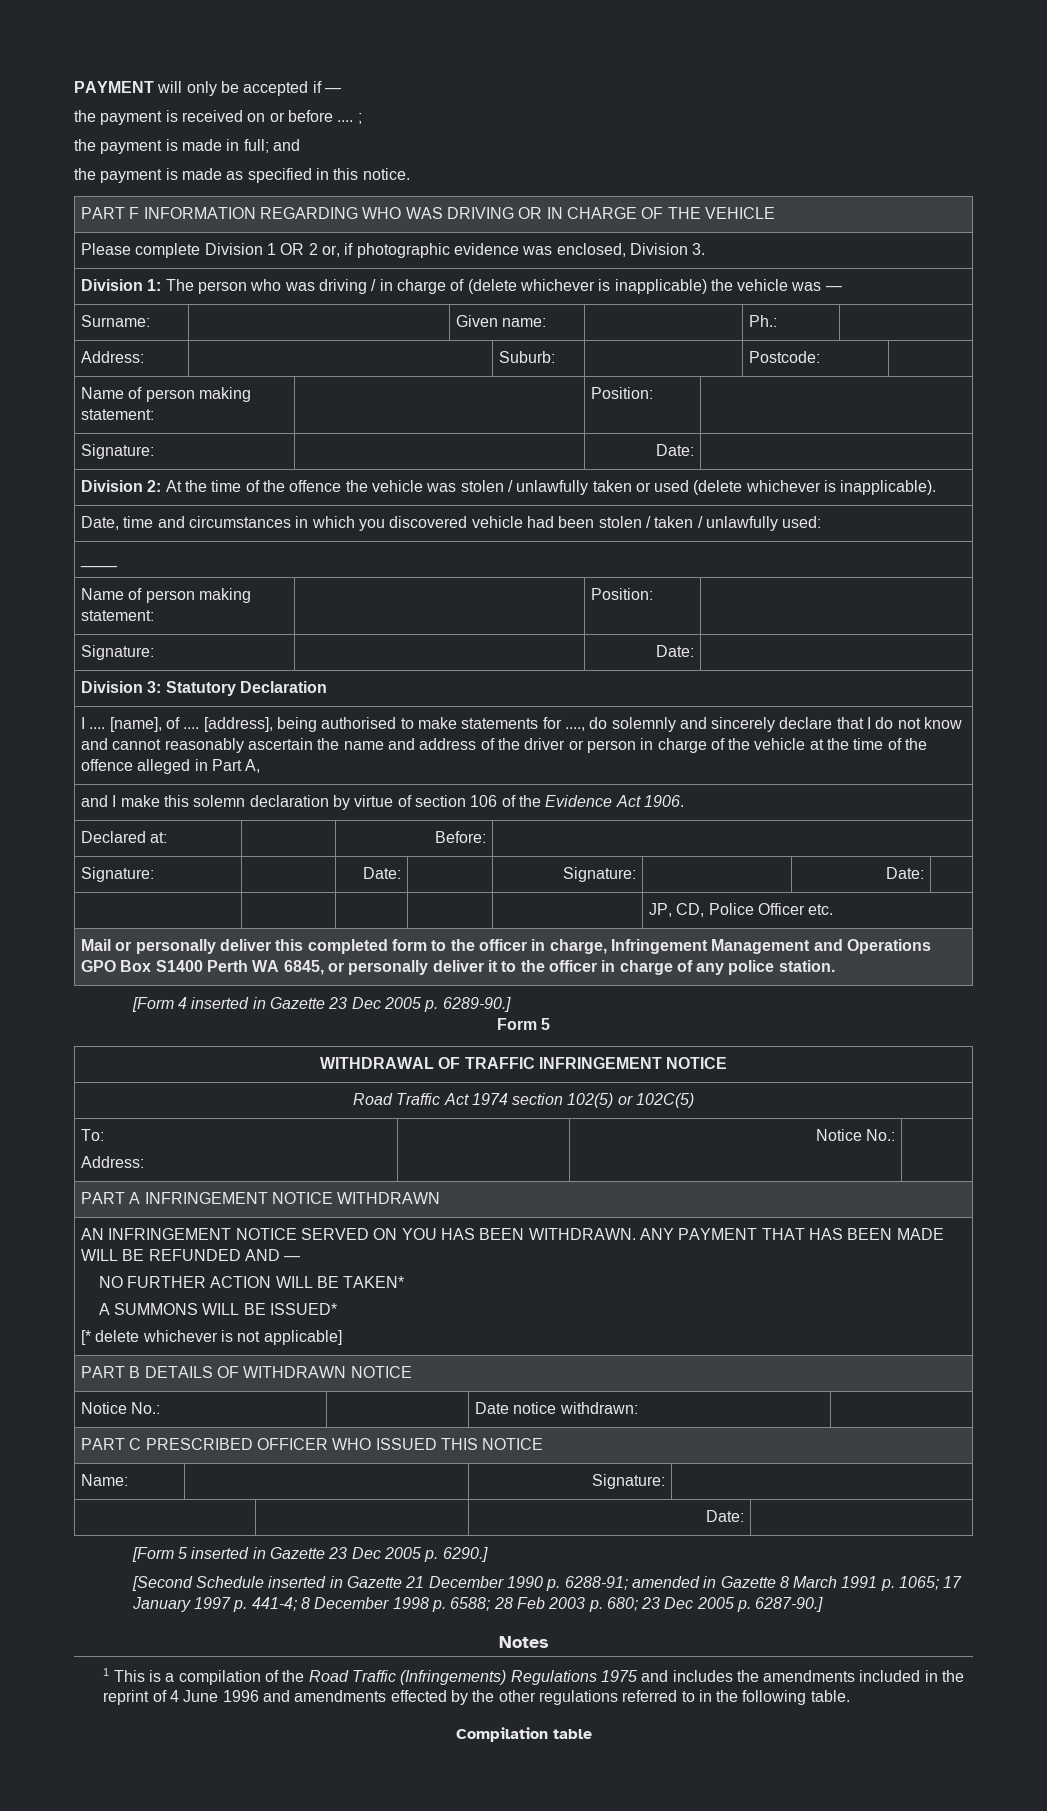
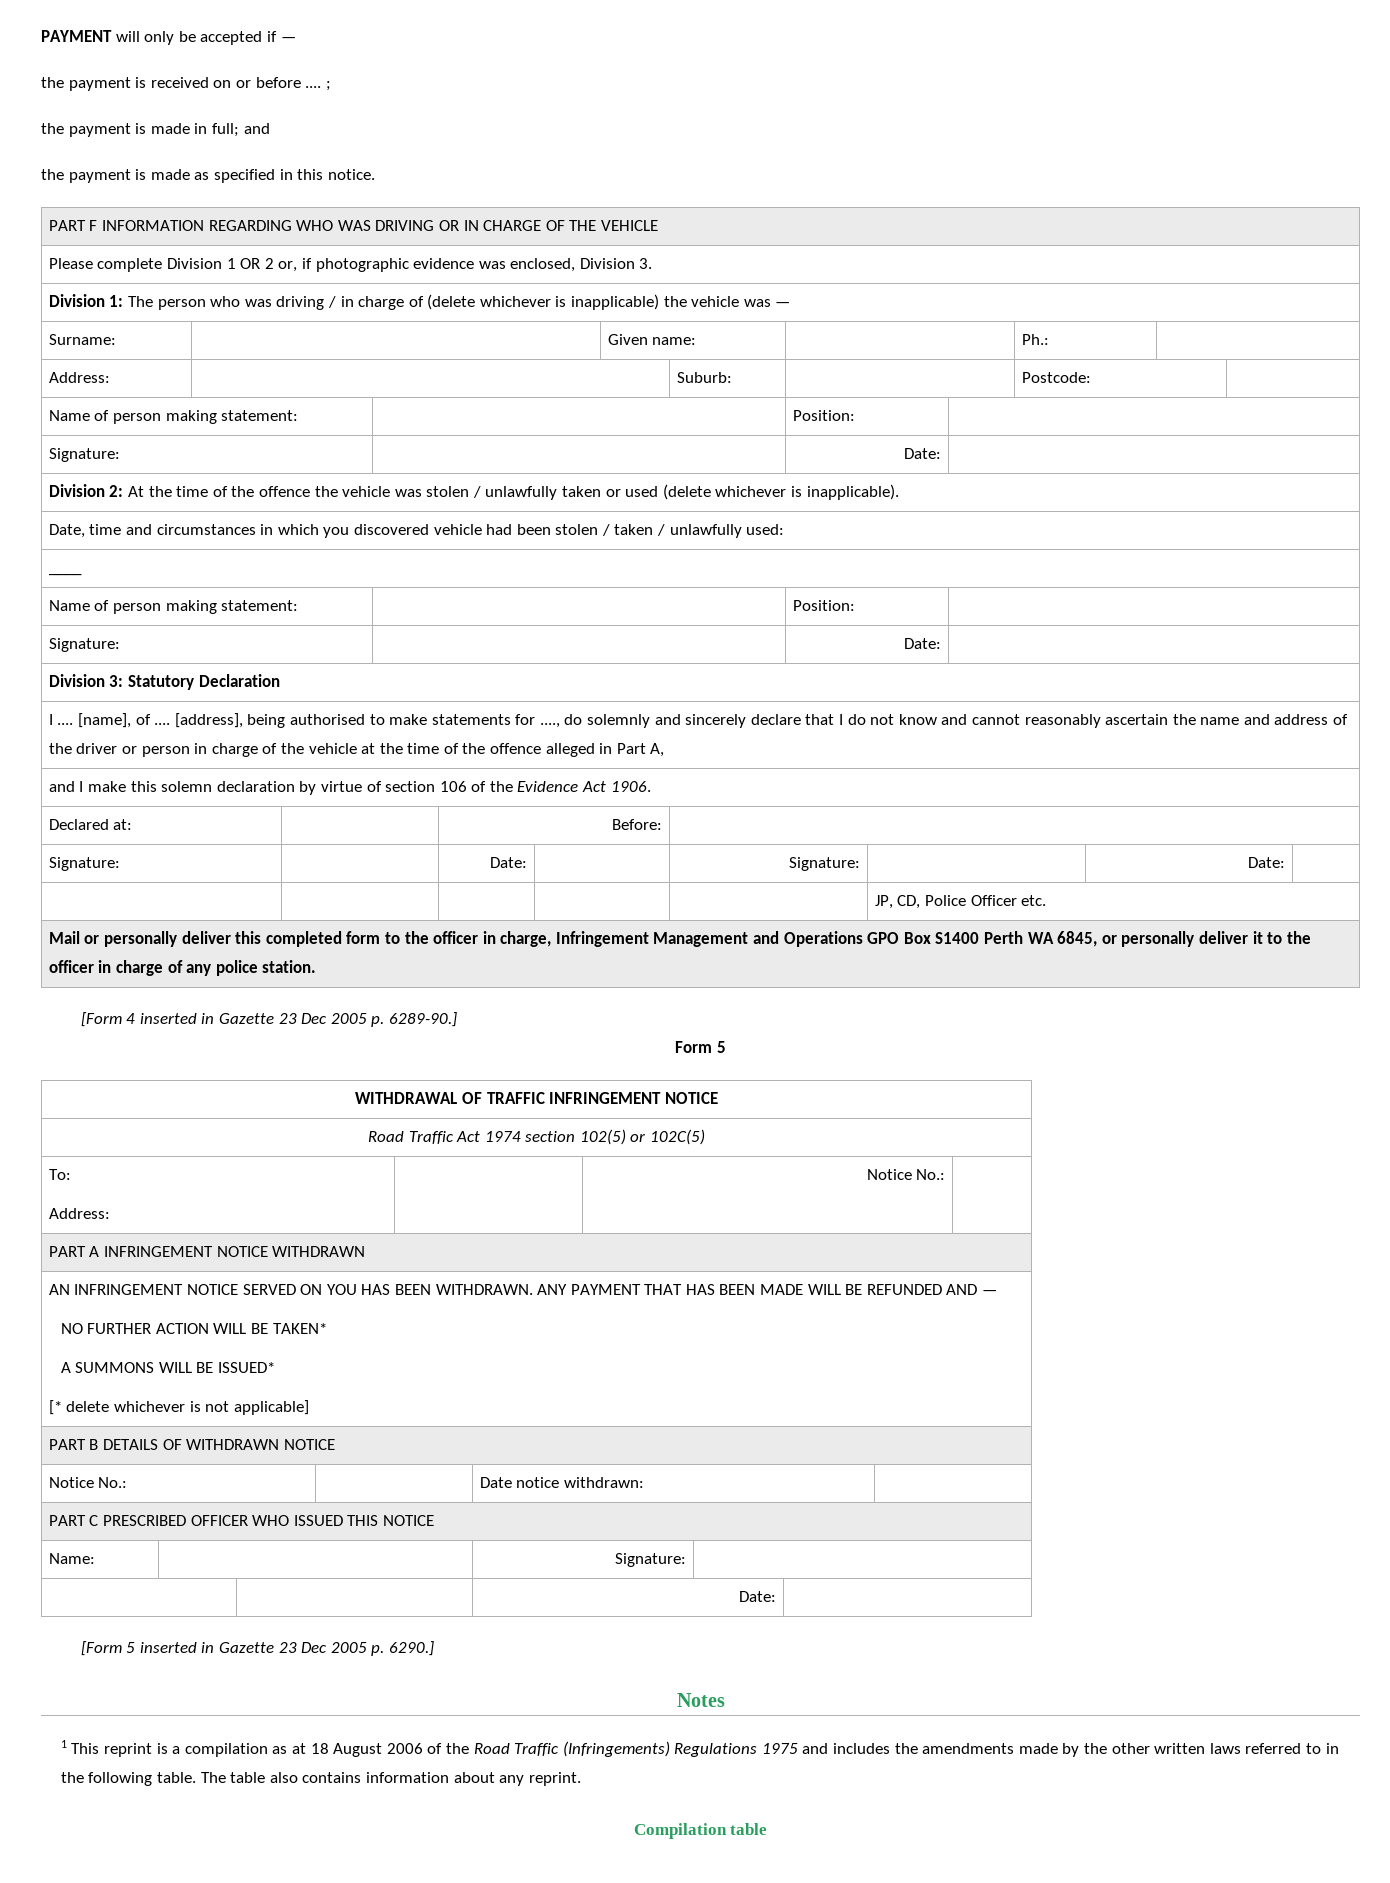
[131,1576,963,1591] [131,1597,824,1612] // [Second Schedule inserted in Gazette 21 December 1990 p. 6288-91; amended in Gazette 8 March 1991 p. 1065; 17 January 1997 p. 441-4; 8 December 1998 p. 6588; 28 Feb 2003 p. 680; 23 Dec 2005 p. 6287-90.] -> (434, 1648) none
(145, 1676) none -> [104,1743,153,1757] reprint
(261, 1677) none -> [272,1743,423,1757] as at 18 August 2006
[859,1670,965,1682] [103,1690,447,1705] included in the reprint of 4 June 1996 and amendments effected -> [1018,1743,1058,1754] made
[538,1690,618,1705] regulations -> [1154,1743,1241,1754] written laws
(850, 1696) none -> [200,1772,581,1786] The table also contains information about any reprint.

